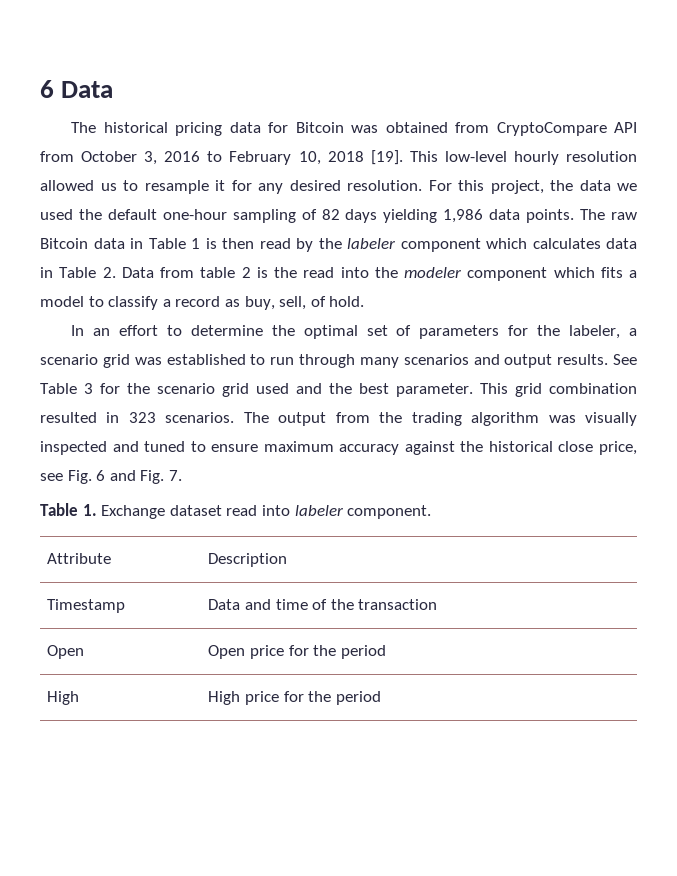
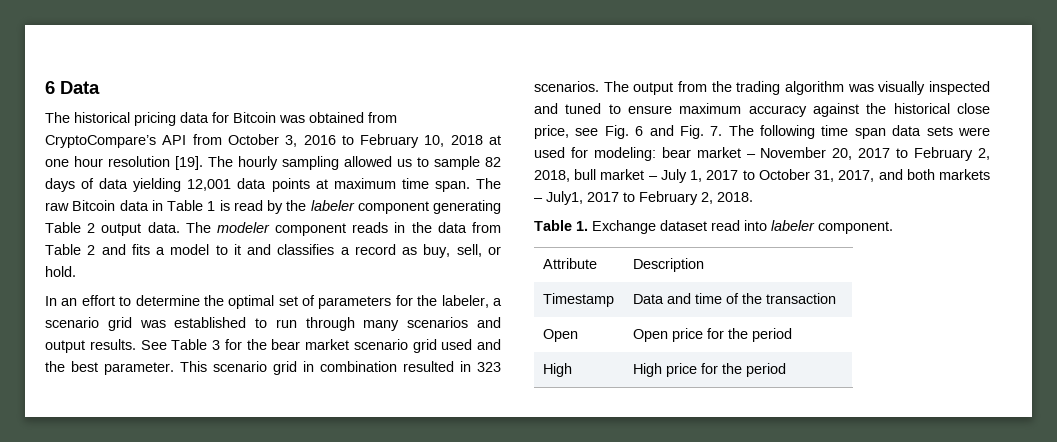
[496,122,607,136] CryptoCompare -> [45,135,156,148] CryptoCompare’s
[370,150,637,165] [40,180,637,194] [40,209,575,223] [19]. This low-level hourly resolution allowed us to resample it for any desired resolution. For this project, the data we used the default one-hour sampling of 82 days yielding 1,986 data points. -> [489,135,502,145] [45,156,501,170] [45,178,470,192] at one hour resolution [19]. The hourly sampling allowed us to sample 82 days of data yielding 12,001 data points at maximum time span.
[222,238,254,249] then -> (230, 205) none
[486,238,637,249] [40,267,595,281] which calculates data in Table 2. Data from table 2 is the read into the modeler component which -> [433,200,501,214] [45,222,502,236] [45,244,126,255] generating Table 2 output data. The modeler component reads in the data from Table 2 and
[108,296,159,310] classify -> [233,244,335,255] it and classifies
[310,296,326,307] of -> [487,246,501,255] or
(150, 388) none -> [271,339,349,350] bear market
[515,383,542,397] grid -> [213,361,314,375] scenario grid in
(182, 475) none -> [728,125,990,139] [534,147,991,161] [534,169,990,183] [534,191,753,205] The following time span data sets were used for modeling: bear market – November 20, 2017 to February 2, 2018, bull market – July 1, 2017 to October 31, 2017, and both markets – July1, 2017 to February 2, 2018.

